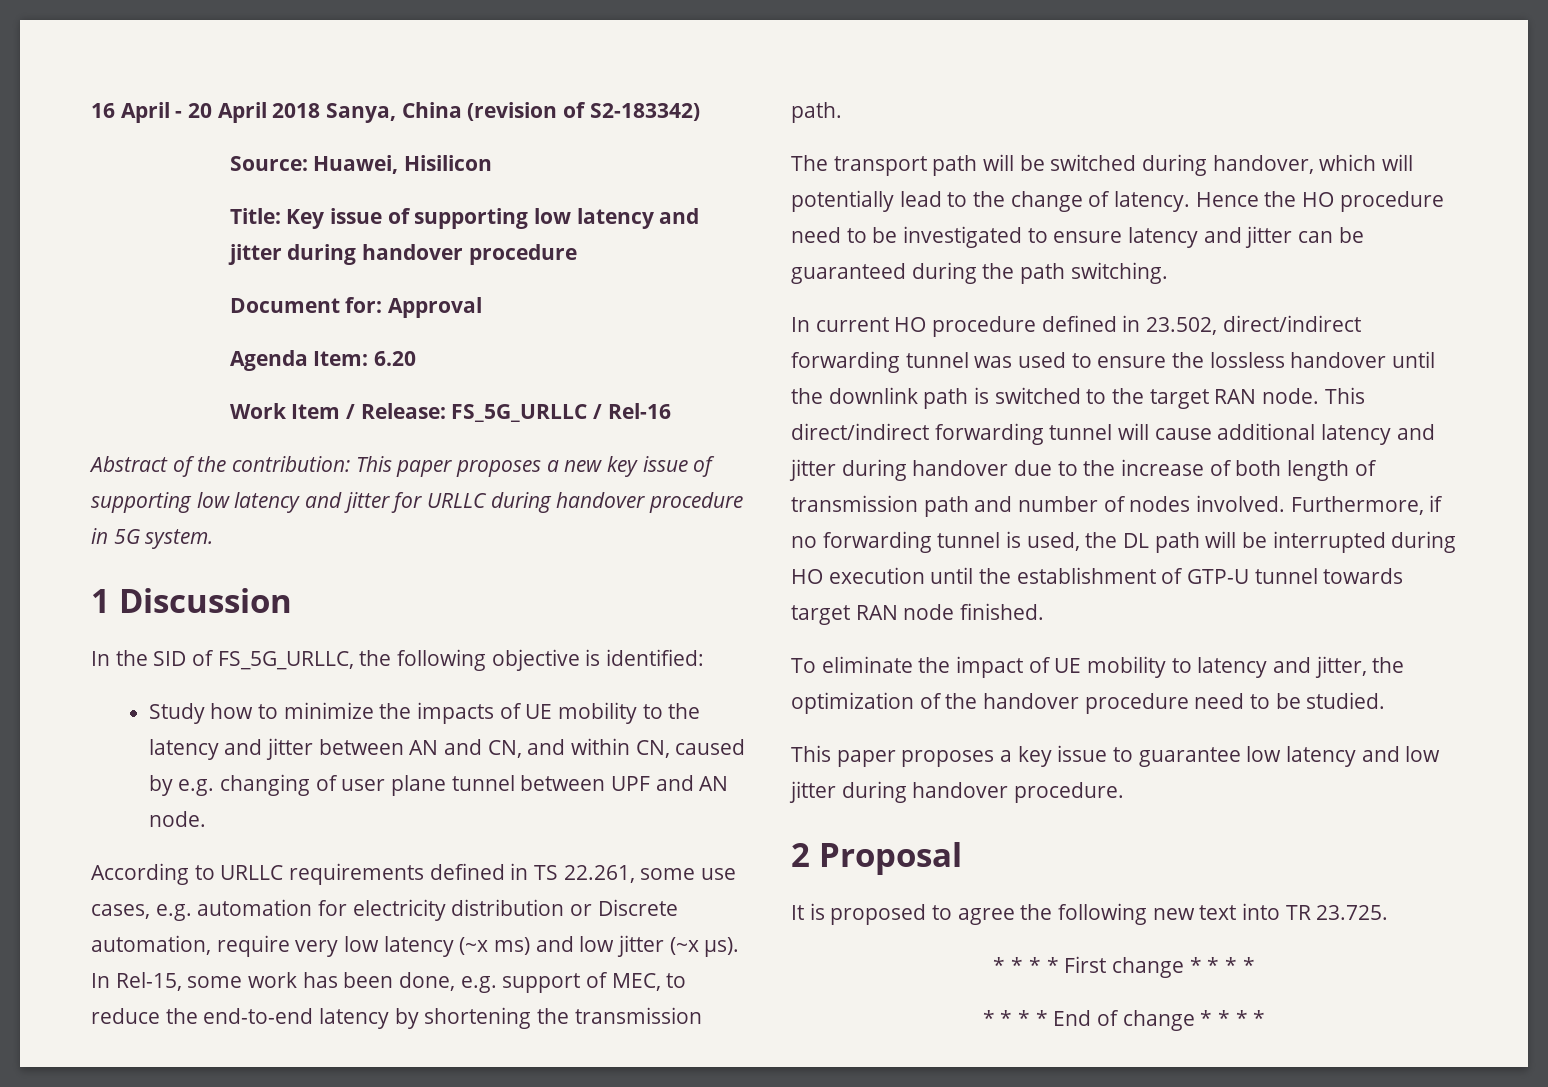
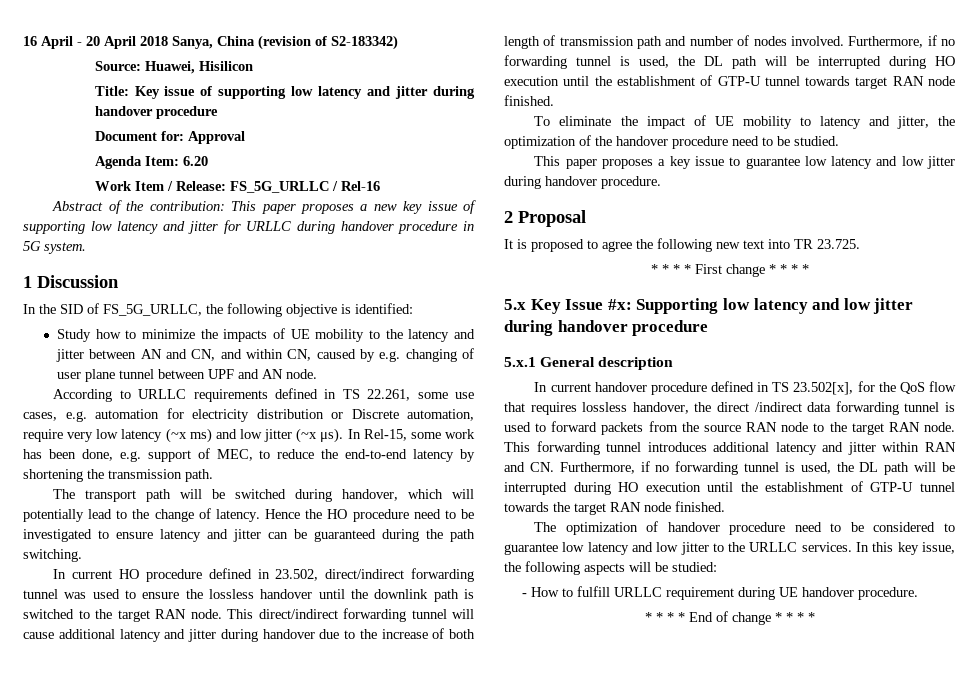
(1255, 965) none -> [504,298,914,314] [504,320,709,336] [504,357,674,370] [534,381,956,395] [504,401,955,415] [504,421,955,435] [504,441,956,455] [504,461,956,475] [504,481,955,495] [504,501,725,515] [534,521,955,535] [504,542,956,555] [504,561,717,575] [521,586,918,600] // 5.x Key Issue #x: Supporting low latency and low jitter during handover procedure // 5.x.1 General description // In current handover procedure defined in TS 23.502[x], for the QoS flow that requires lossless handover, the direct /indirect data forwarding tunnel is used to forward packets from the source RAN node to the target RAN node. This forwarding tunnel introduces additional latency and jitter within RAN and CN. Furthermore, if no forwarding tunnel is used, the DL path will be interrupted during HO execution until the establishment of GTP-U tunnel towards the target RAN node finished. // The optimization of handover procedure need to be considered to guarantee low latency and low jitter to the URLLC services. In this key issue, the following aspects will be studied: // - How to fulfill URLLC requirement during UE handover procedure.

